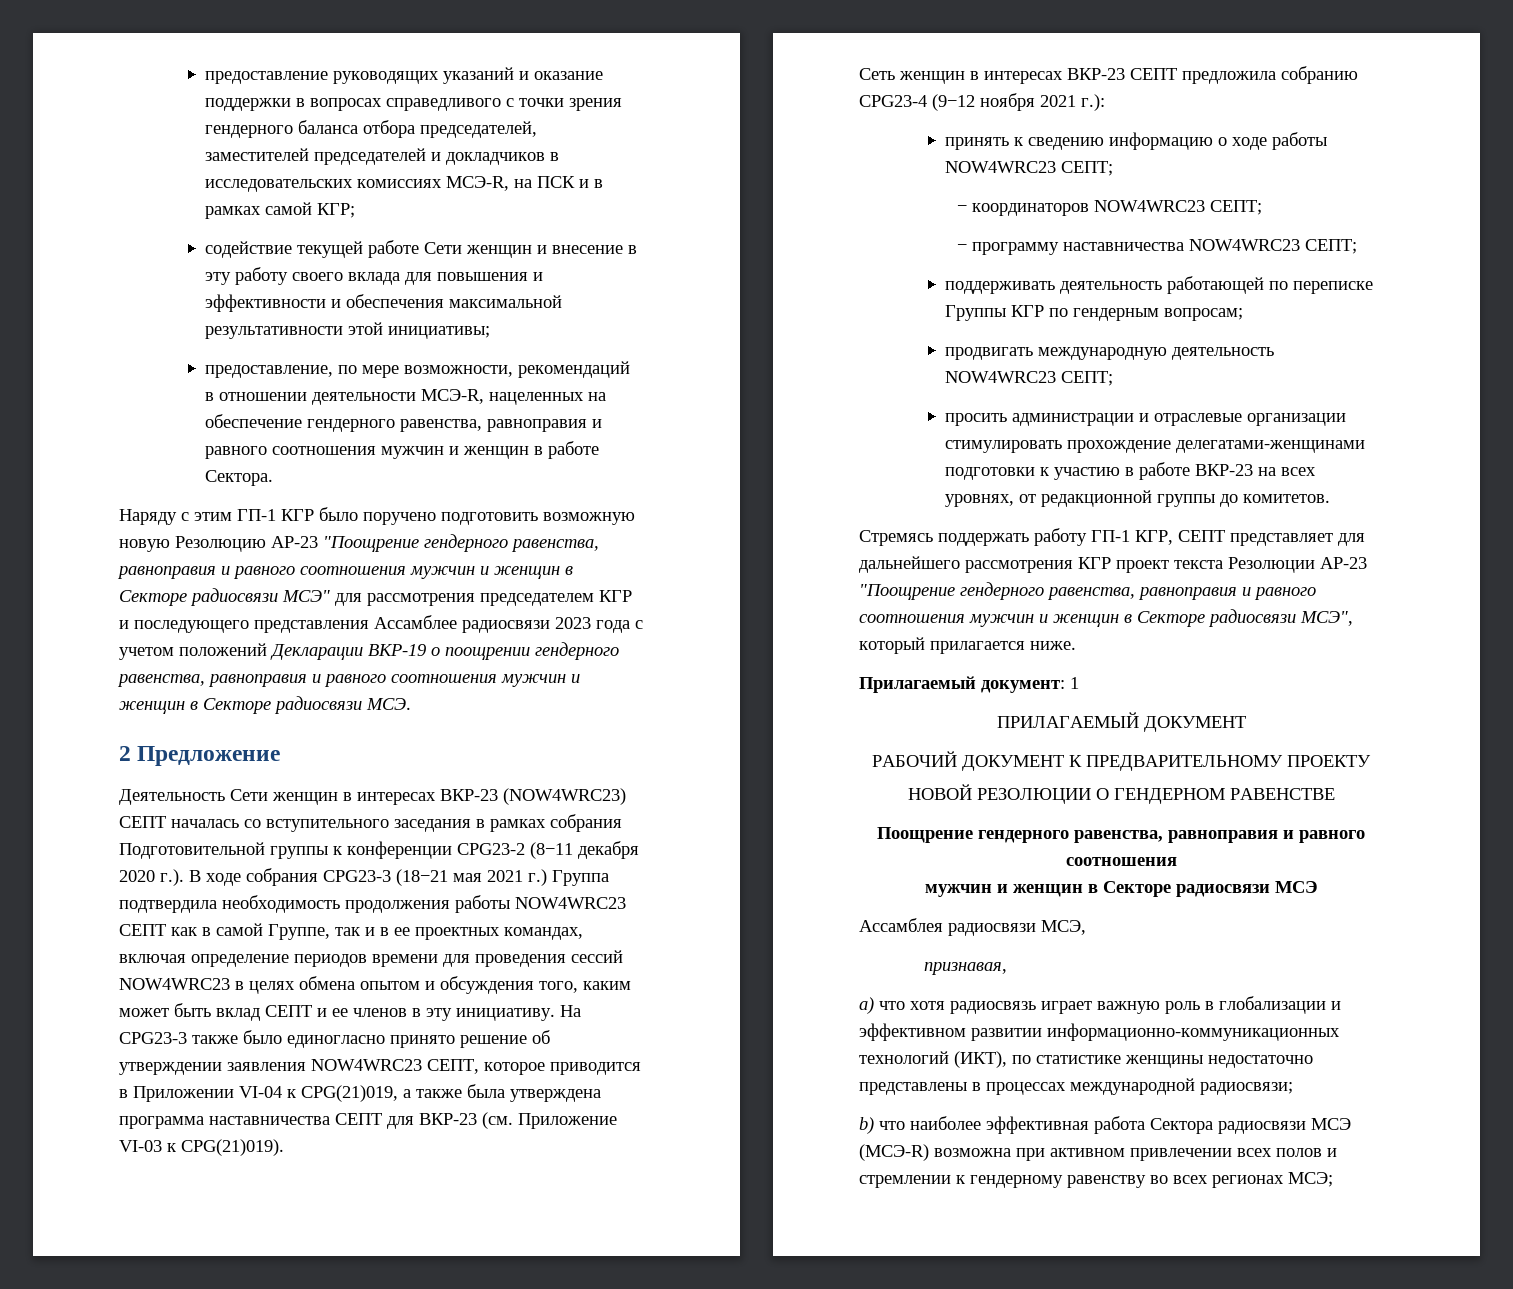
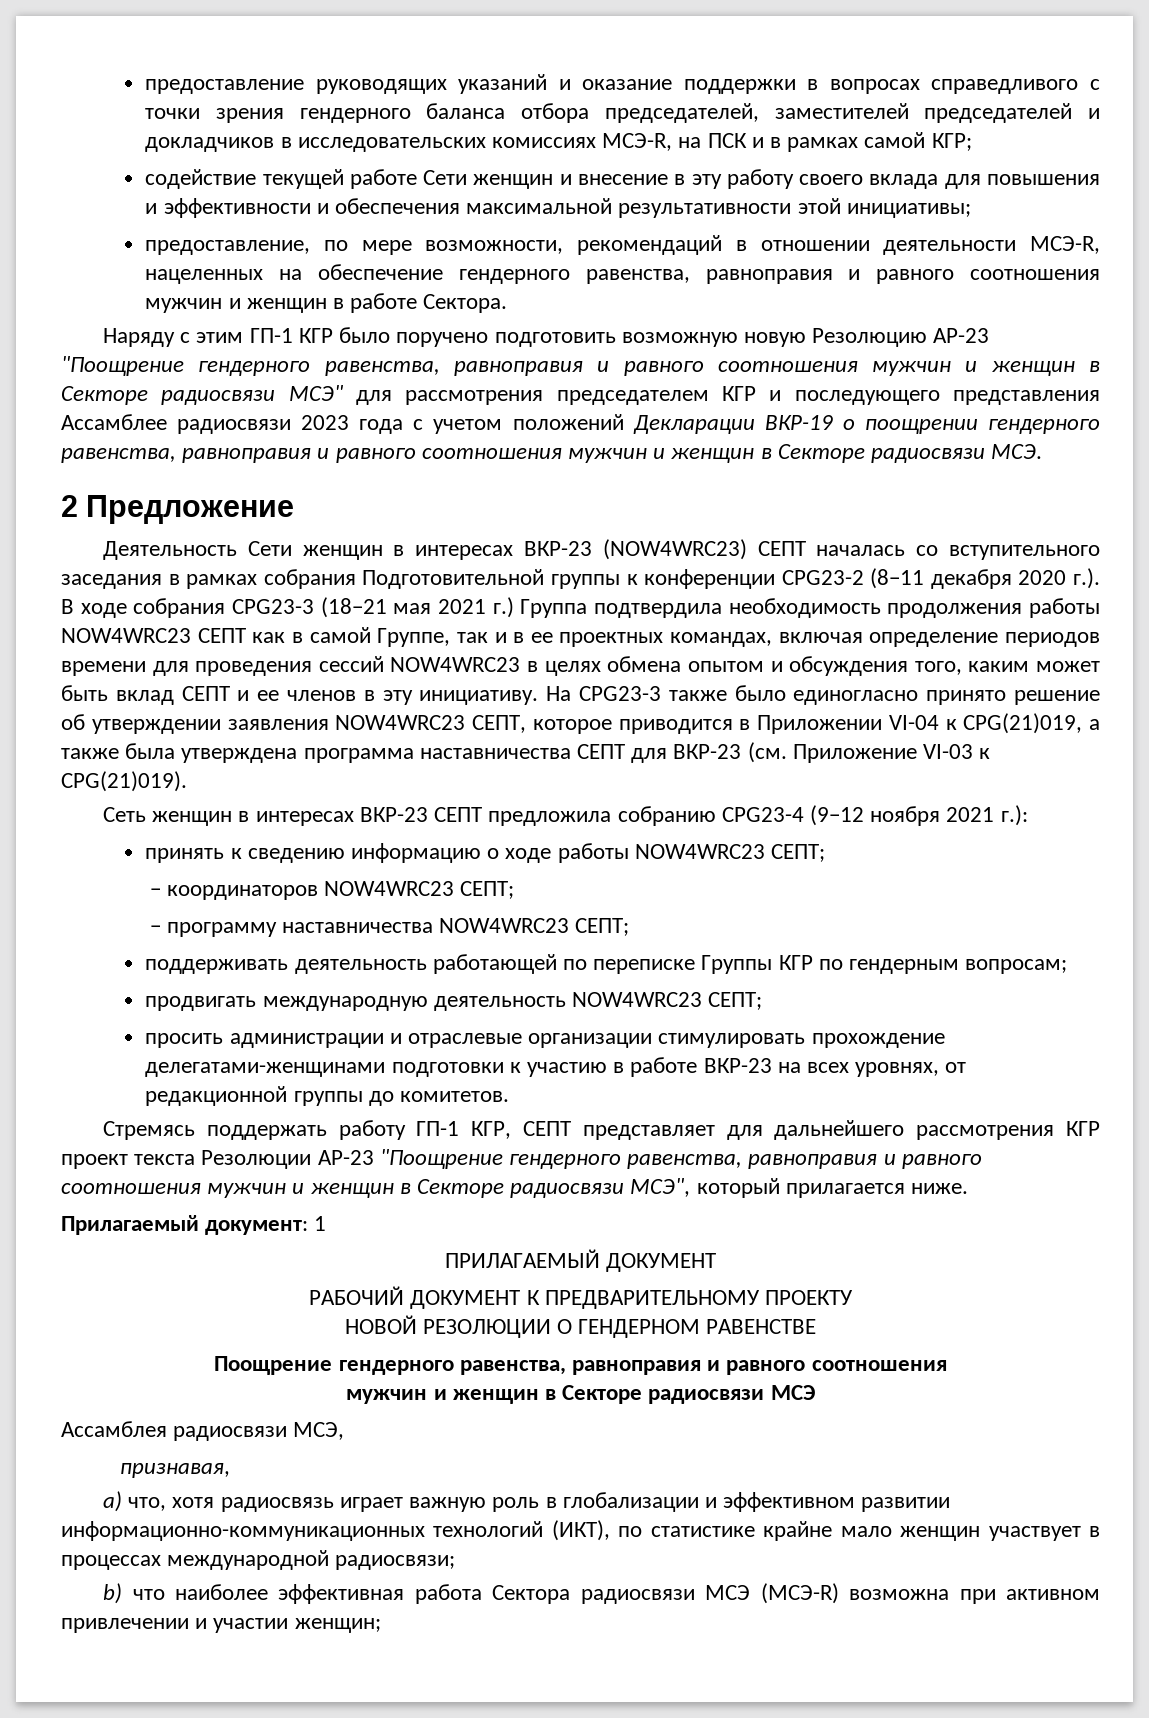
[879,1001,905,1010] что -> [128,1497,167,1511] что,
[1125,1055,1313,1068] [859,1082,967,1095] женщины недостаточно представлены -> [763,1521,1081,1541] крайне мало женщин участвует
[1237,1148,1337,1157] [859,1172,1333,1188] всех полов и стремлении к гендерному равенству во всех регионах МСЭ; -> [195,1618,381,1633] и участии женщин;

